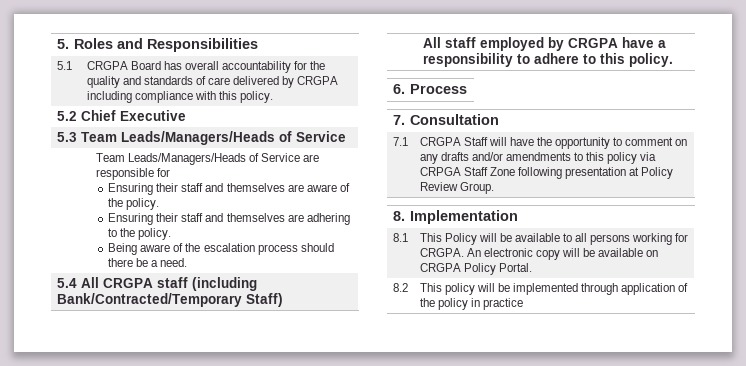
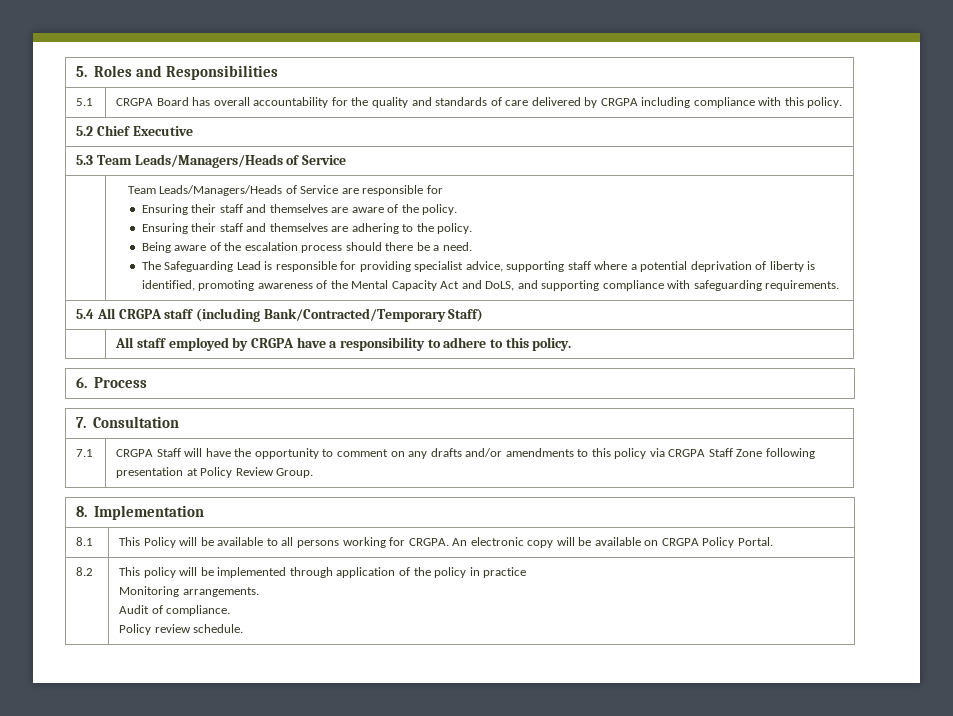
(188, 262) none -> [141,261,816,272] [141,280,840,291] // The Safeguarding Lead is responsible for providing specialist advice, supporting staff where a potential deprivation of liberty is identified, promoting awareness of the Mental Capacity Act and DoLS, and supporting compliance with safeguarding requirements.
[419,167,461,176] CRPGA -> [668,449,706,457] CRGPA
(523, 304) none -> [119,586,259,597] [119,605,231,616] [119,624,244,635] // Monitoring arrangements. // Audit of compliance. // Policy review schedule.

